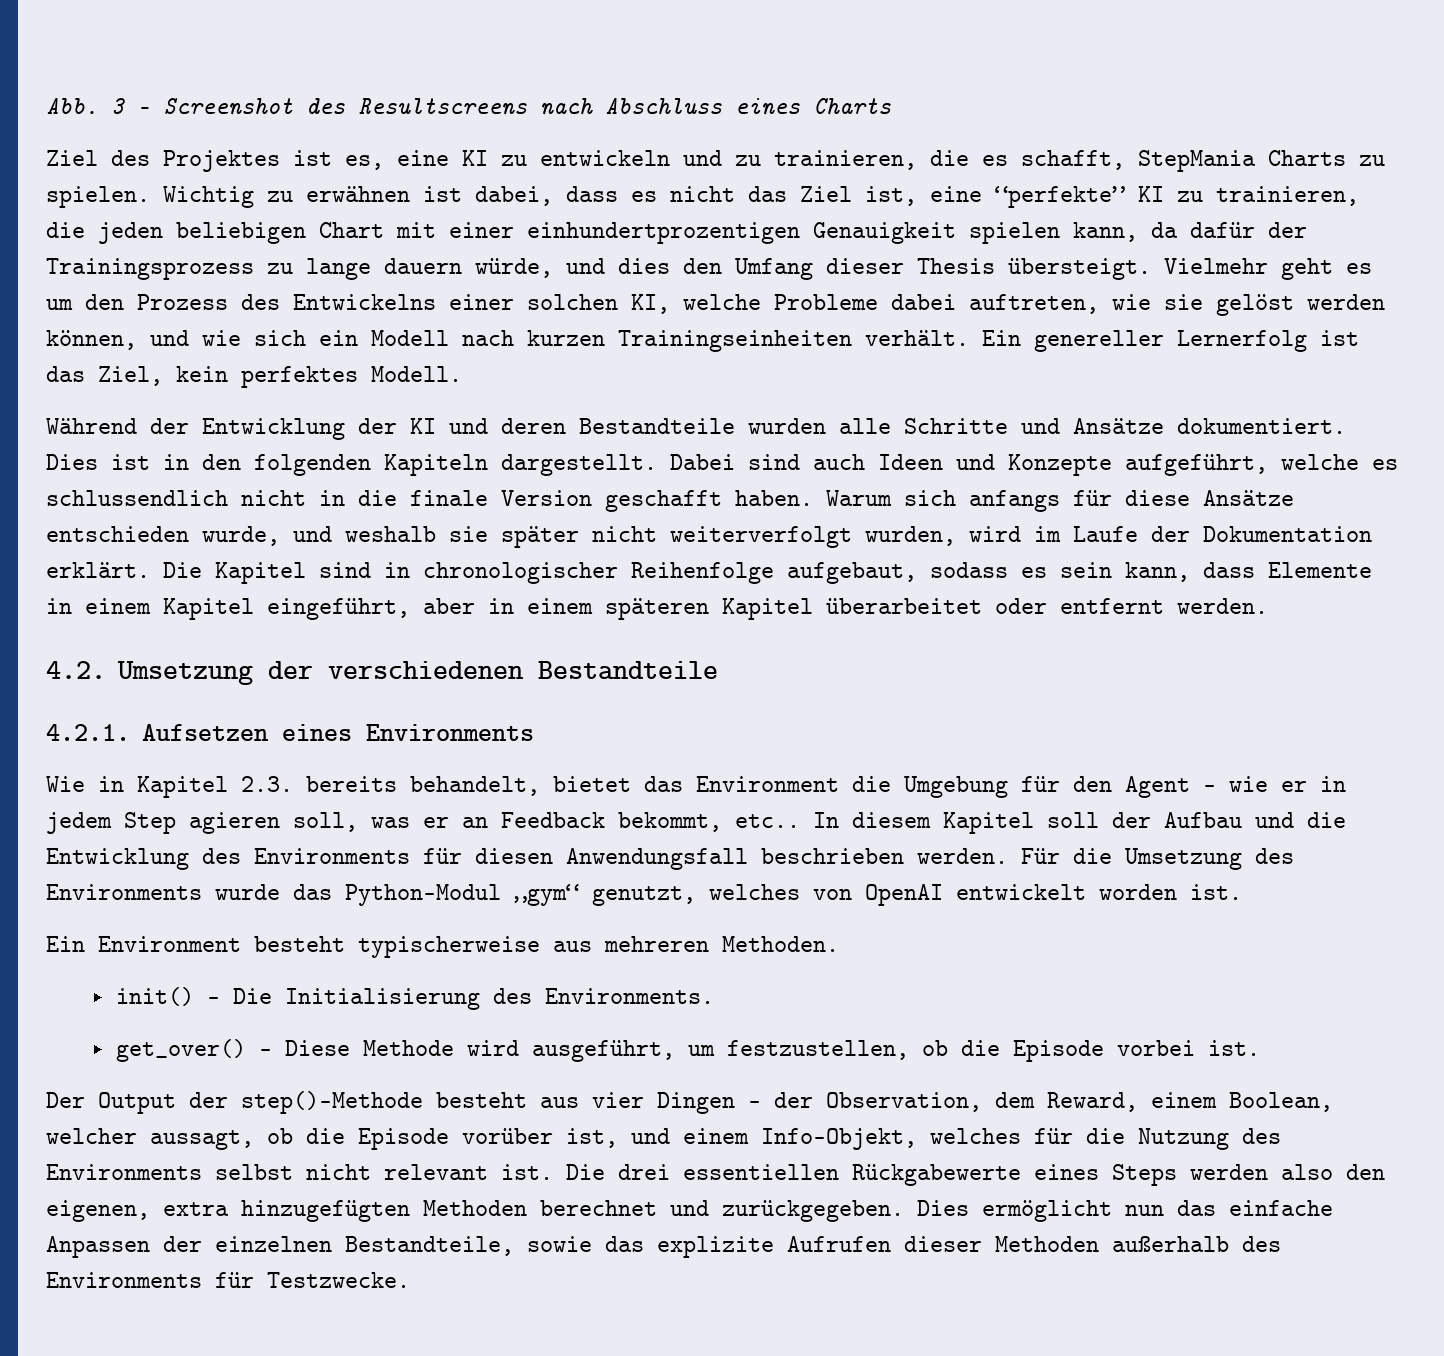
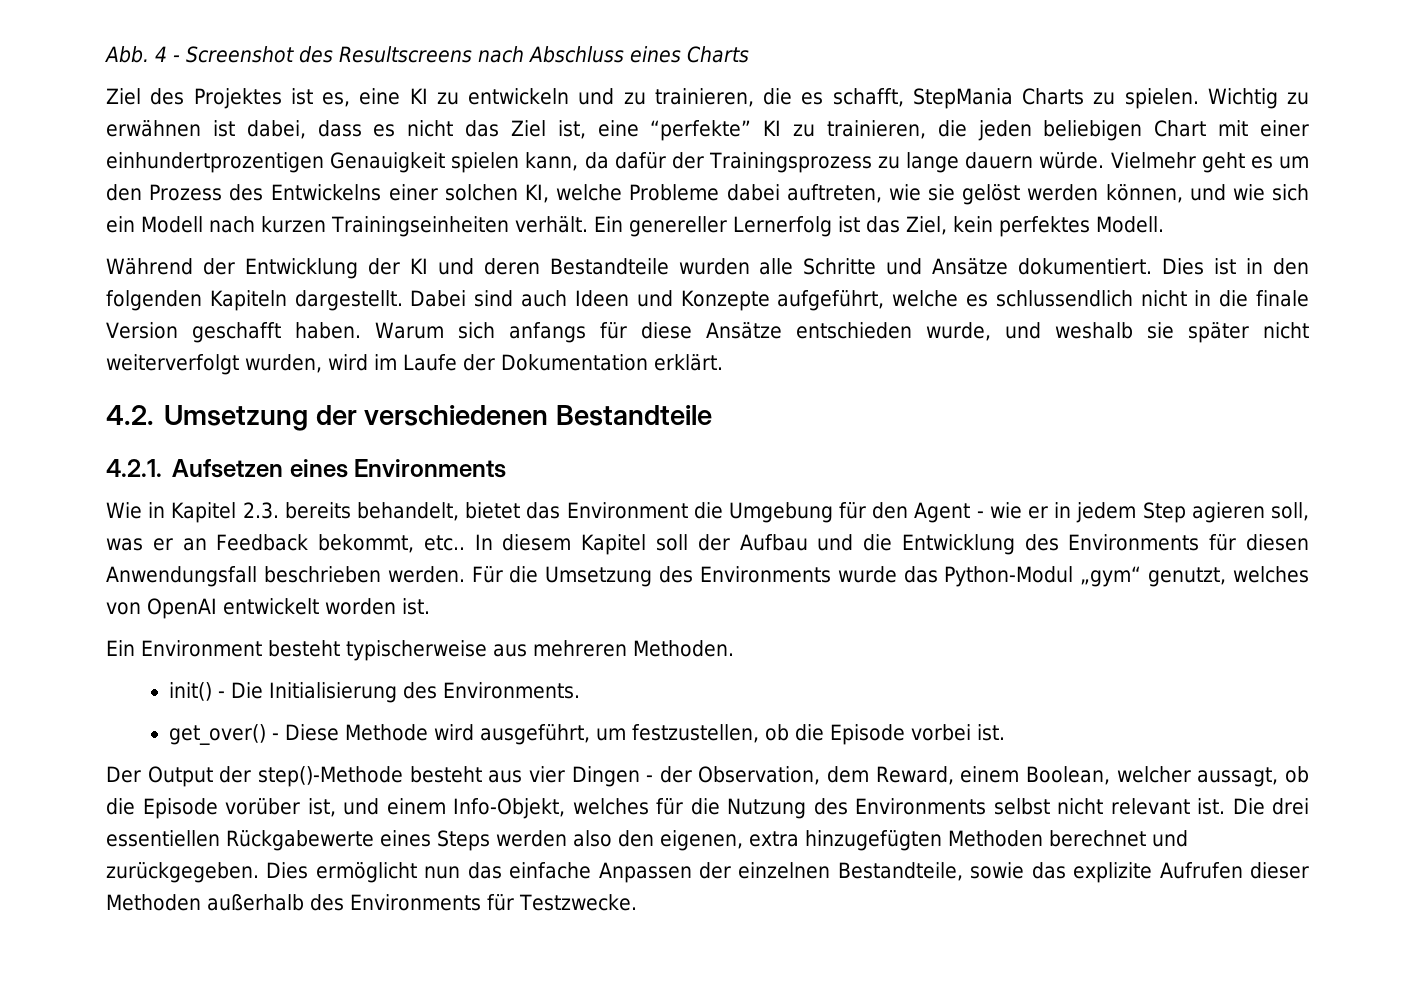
[111,98,125,114] 3 -> [155,46,167,62] 4
[475,258,1151,280] würde, und dies den Umfang dieser Thesis übersteigt. -> [1039,152,1105,169] würde.
[163,562,1372,584] [46,598,1268,620] Die Kapitel sind in chronologischer Reihenfolge aufgebaut, sodass es sein kann, dass Elemente in einem Kapitel eingeführt, aber in einem späteren Kapitel überarbeitet oder entfernt werden. -> (723, 362) none

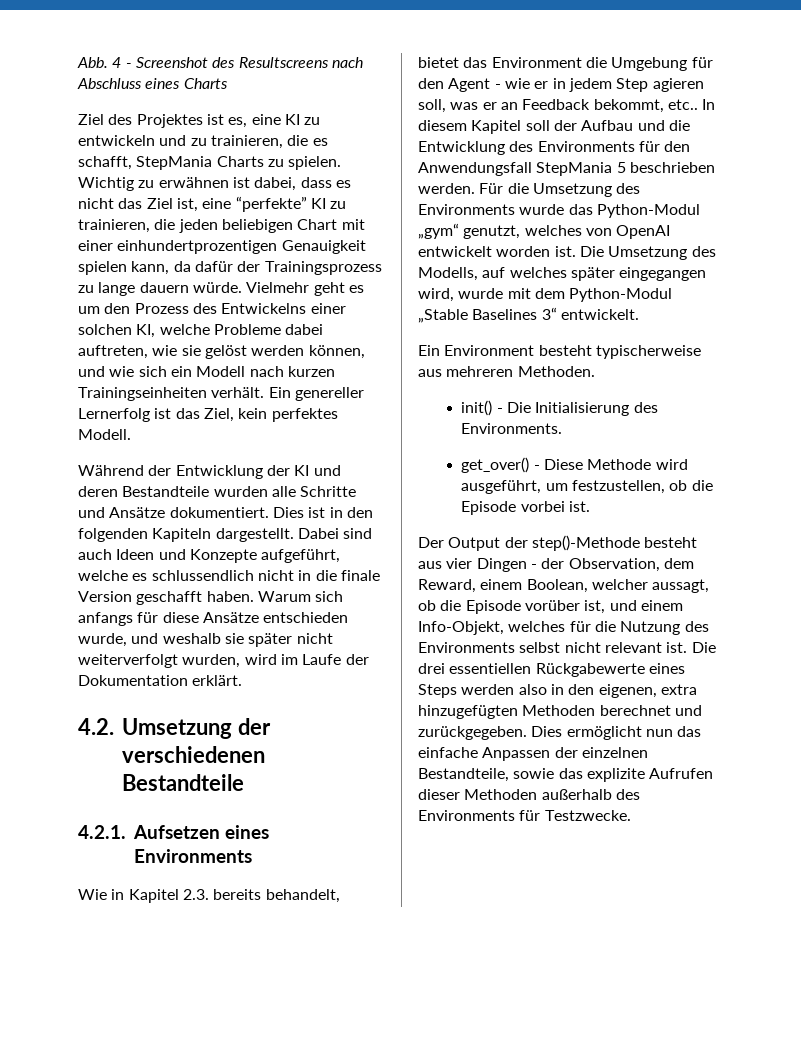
[1246,534,1310,551] [106,566,257,587] diesen Anwendungsfall -> [664,141,691,152] [418,162,626,176] den Anwendungsfall StepMania 5
(430, 606) none -> [579,246,716,260] [418,267,707,281] [418,288,673,302] [418,307,639,323] Die Umsetzung des Modells, auf welches später eingegangen wird, wurde mit dem Python-Modul „Stable Baselines 3“ entwickelt.
(612, 838) none -> [550,684,564,695] in

